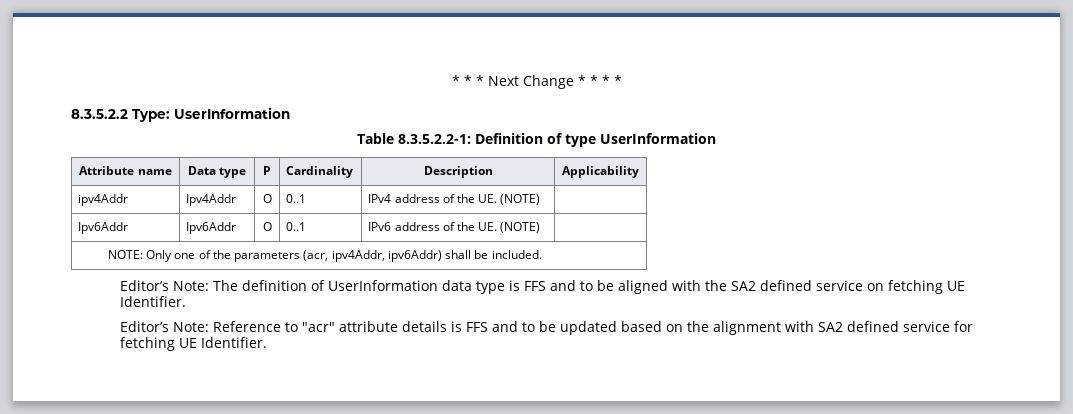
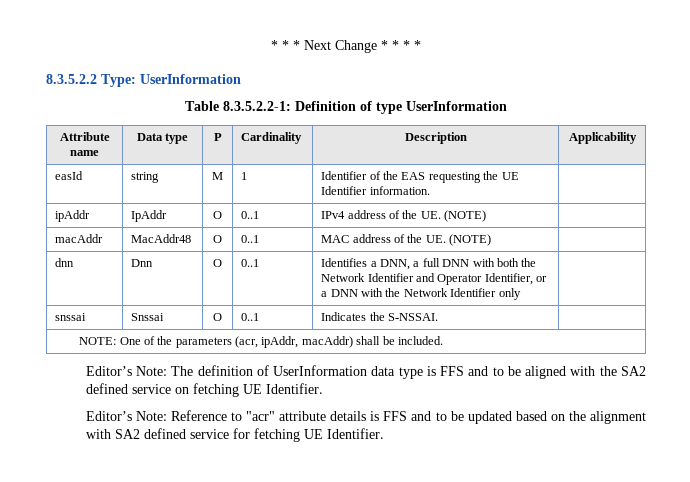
[78,194,129,206] [186,194,237,206] ipv4Addr | Ipv4Addr -> [55,171,84,180] [131,172,160,183] [212,172,223,180] [241,172,248,180] [321,171,519,183] [321,186,430,195] [55,210,91,222] [131,210,168,222] easId | string | M | 1 | Identifier of the EAS requesting the UE Identifier information. | // ipAddr | IpAddr
[78,222,129,234] [186,222,237,234] [262,222,272,231] [286,222,307,231] [368,222,541,233] Ipv6Addr | Ipv6Addr | O | 0..1 | IPv6 address of the UE. (NOTE) | -> [55,234,104,243] [131,234,192,243] [213,235,222,243] [241,235,260,243] [321,234,492,246] [55,258,75,267] [131,259,154,267] [213,259,222,267] [241,259,260,267] [321,258,537,270] [321,273,548,285] [321,288,521,300] [55,313,87,321] [131,313,165,321] [213,313,222,321] [241,313,260,321] [321,312,439,321] macAddr | MacAddr48 | O | 0..1 | MAC address of the UE. (NOTE) | // dnn | Dnn | O | 0..1 | Identifies a DNN, a full DNN with both the Network Identifier and Operator Identifier, or a DNN with the Network Identifier only | // snssai | Snssai | O | 0..1 | Indicates the S-NSSAI. |
[146,250,196,262] Only one -> [119,337,141,345] One
[331,250,442,262] ipv4Addr, ipv6Addr) -> [261,336,353,348] ipAddr, macAddr)

